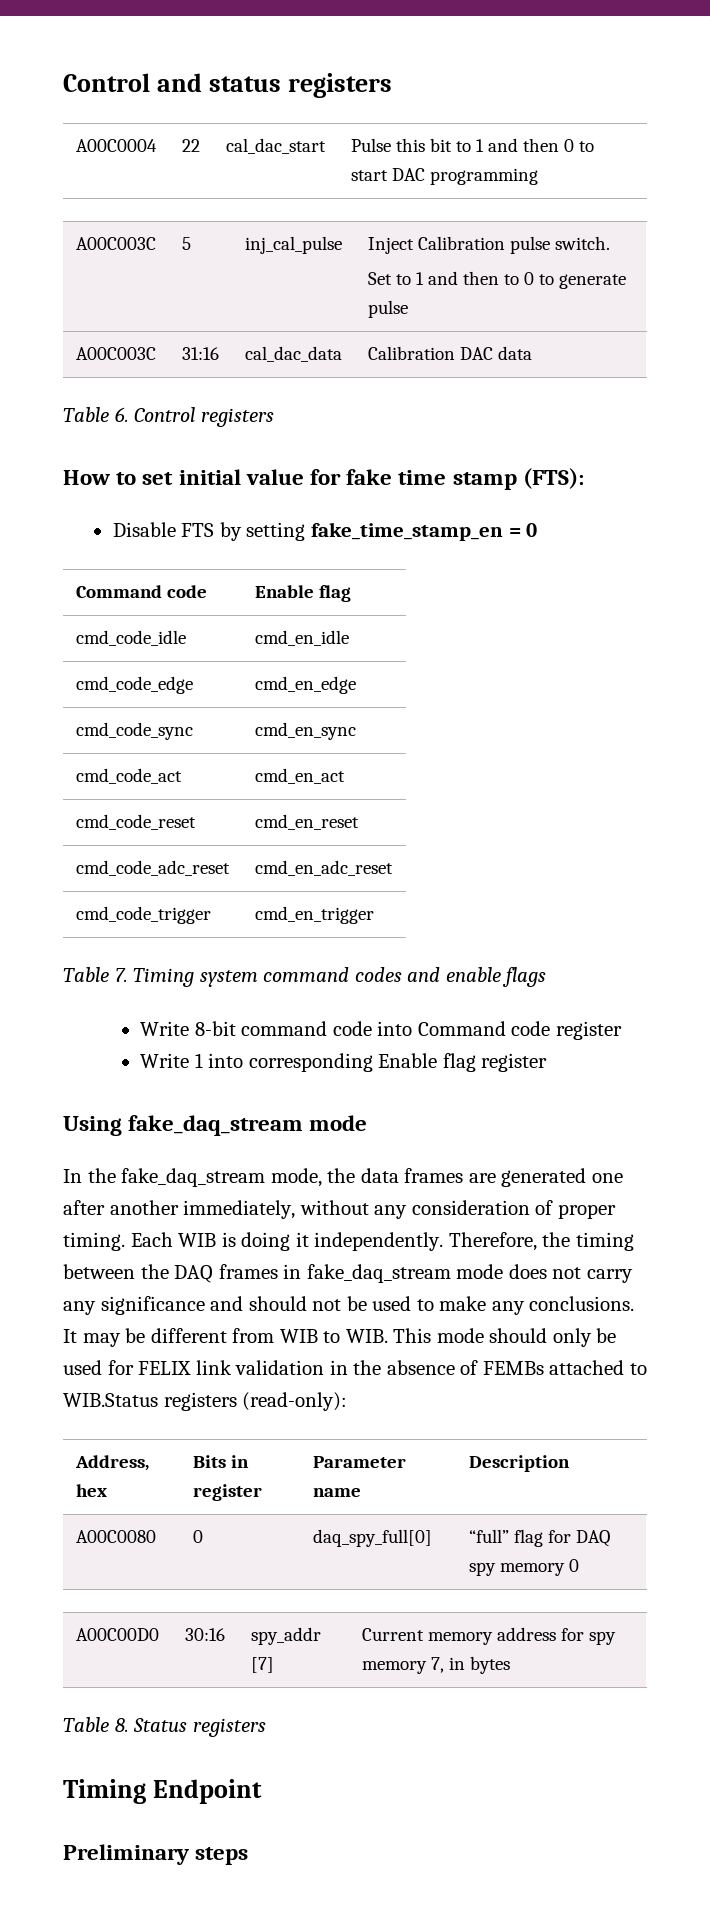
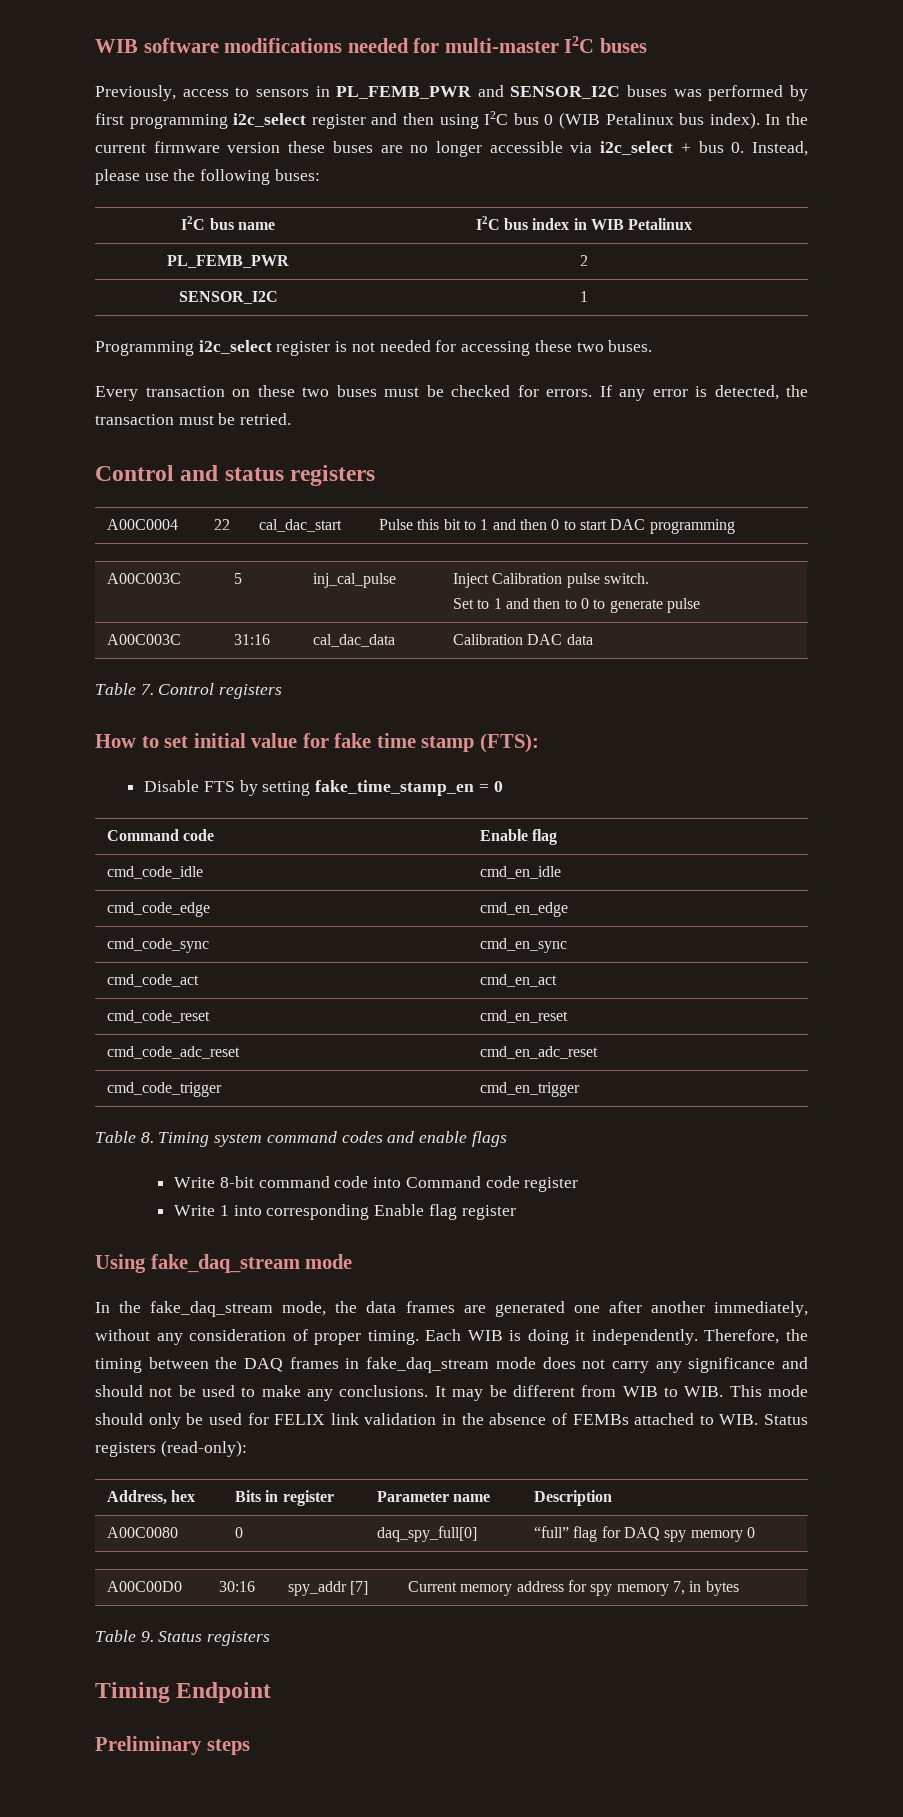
(63, 82) none -> [95,36,647,53] [95,85,808,101] [95,111,809,129] [95,141,808,157] [95,169,320,185] [181,216,275,230] [475,216,693,230] [167,255,289,268] [580,255,588,266] [178,291,278,304] [580,291,588,302] [95,340,653,356] [95,385,808,401] [95,413,292,425] WIB software modifications needed for multi-master I2C buses // Previously, access to sensors in PL_FEMB_PWR and SENSOR_I2C buses was performed by first programming i2c_select register and then using I2C bus 0 (WIB Petalinux bus index). In the current firmware version these buses are no longer accessible via i2c_select + bus 0. Instead, please use the following buses: // I2C bus name | I2C bus index in WIB Petalinux // PL_FEMB_PWR | 2 // SENSOR_I2C | 1 // Programming i2c_select register is not needed for accessing these two buses. // Every transaction on these two buses must be checked for errors. If any error is detected, the transaction must be retried. //
[114,407,129,422] 6. -> [140,684,154,695] 7.
[114,968,128,982] 7. -> [140,1132,154,1143] 8.
[63,1393,158,1407] WIB.Status -> [719,1414,808,1425] WIB. Status
[114,1718,129,1732] 8. -> [140,1631,154,1642] 9.

